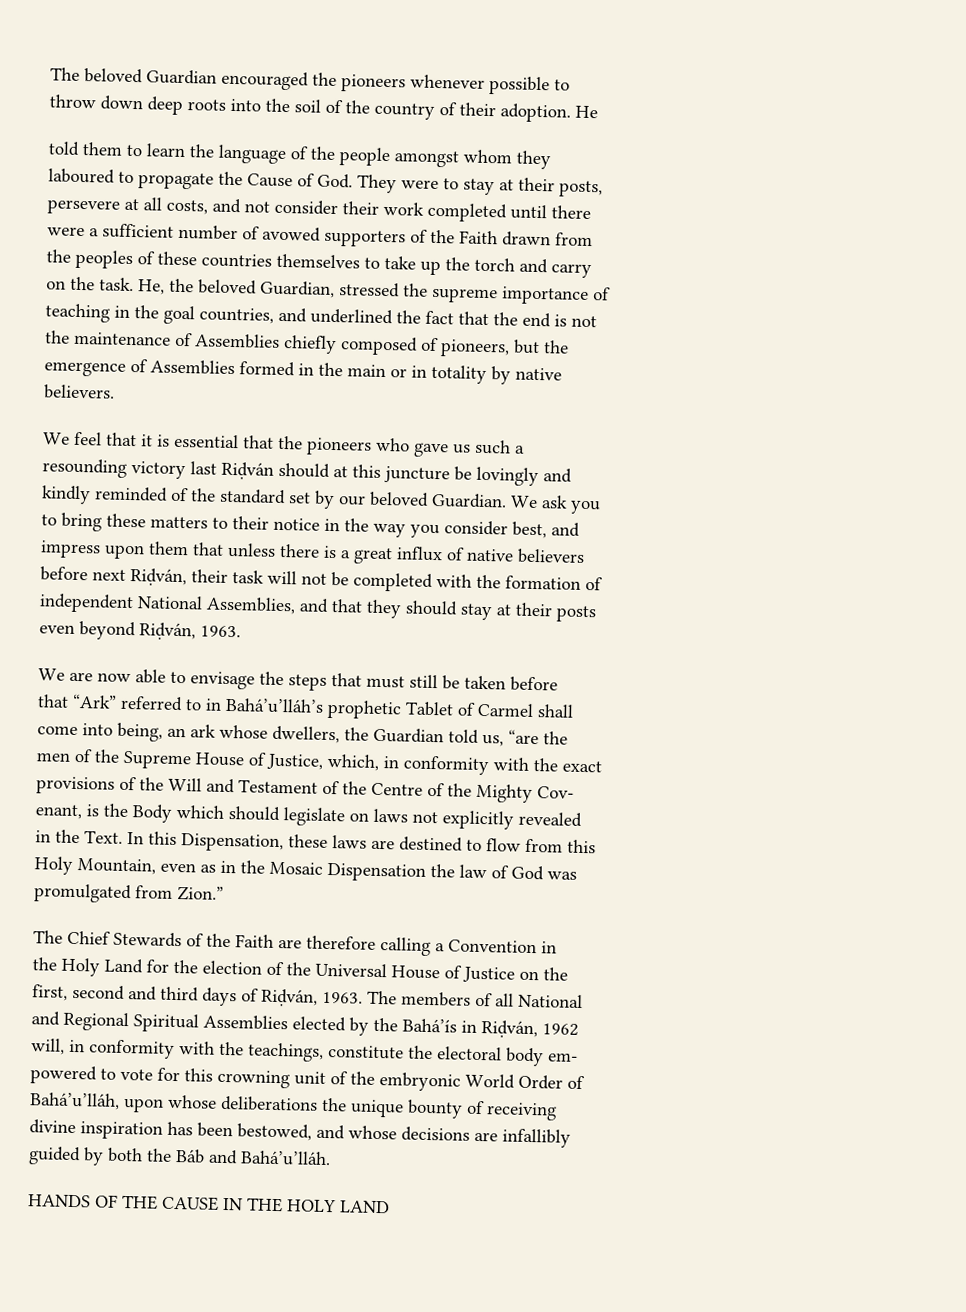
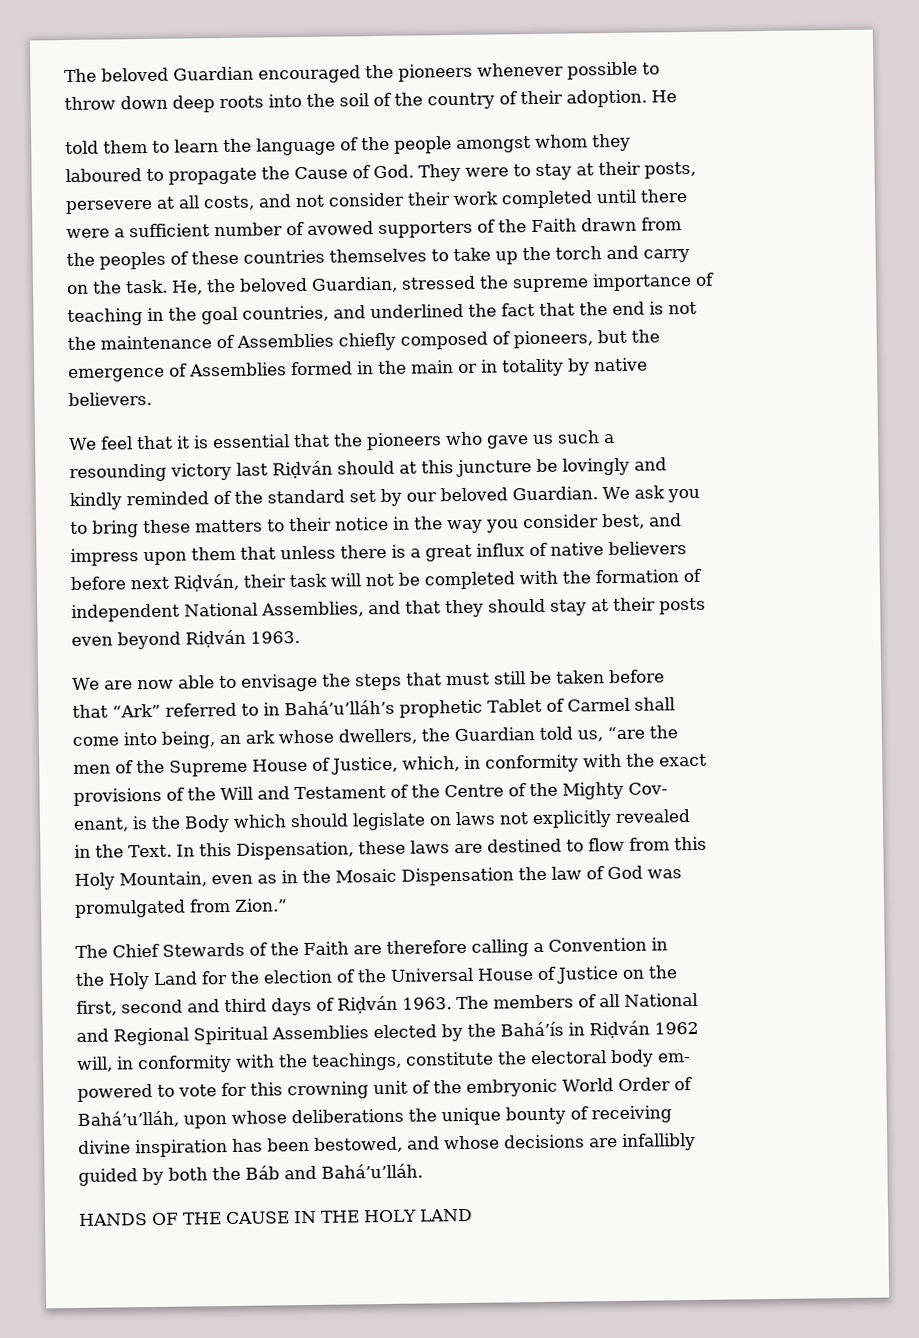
[139,622,196,641] Riḍván, -> [185,629,246,648] Riḍván
[261,988,318,1007] Riḍván, -> [337,995,398,1014] Riḍván
[481,1020,538,1039] Riḍván, -> [589,1020,650,1039] Riḍván

